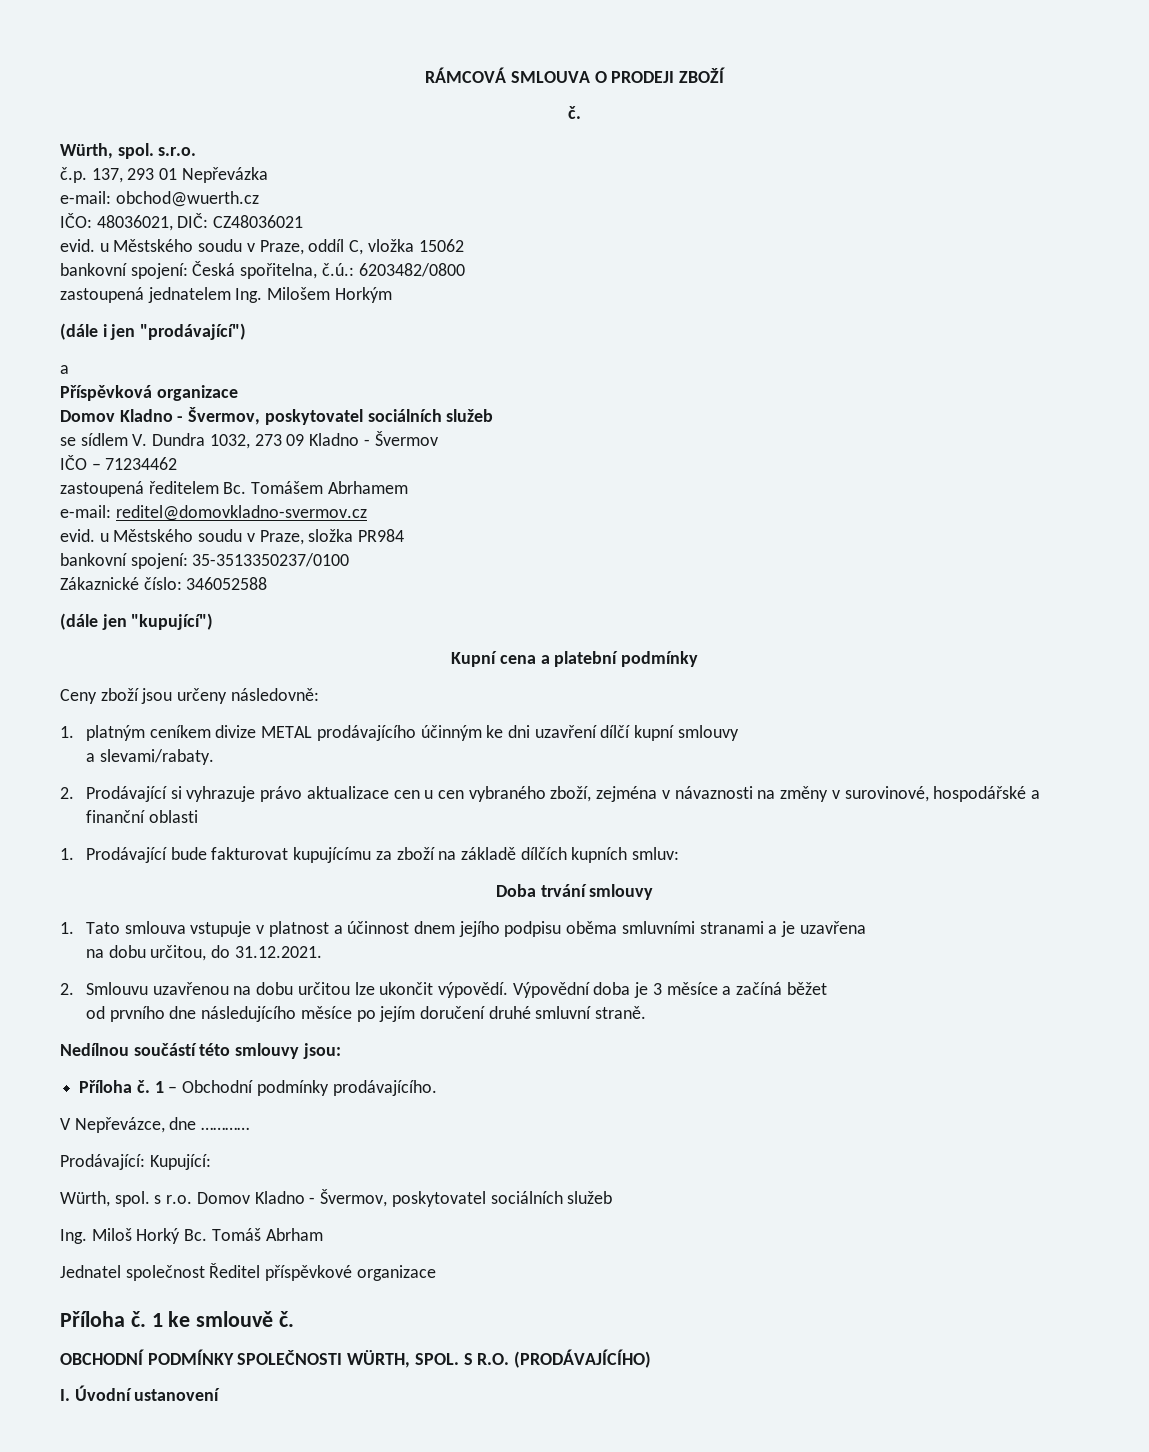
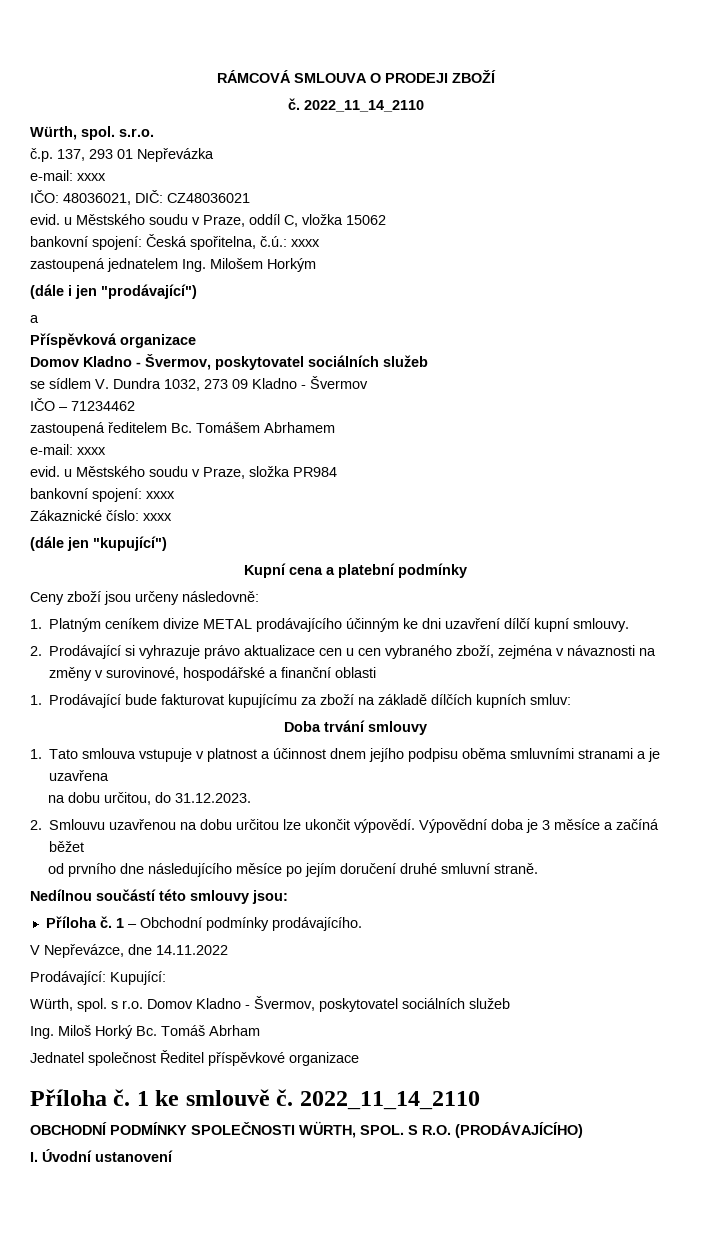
(581, 112) none -> [303,100,424,112] 2022_11_14_2110
[115,191,259,207] obchod@wuerth.cz -> [77,173,106,181] xxxx
[358,263,465,277] 6203482/0800 -> [291,239,320,247] xxxx
[115,505,367,521] reditel@domovkladno-svermov.cz -> [77,447,106,455] xxxx
[192,553,350,567] 35-3513350237/0100 -> [146,491,175,499] xxxx
[186,577,268,590] 346052588 -> [143,513,172,521] xxxx
[85,725,145,741] platným -> [49,618,102,632] Platným
[677,725,739,741] [85,749,214,765] smlouvy // a slevami/rabaty. -> [573,618,630,632] smlouvy.
[234,946,322,958] 31.12.2021. -> [175,793,252,803] 31.12.2023.
[201,1127,250,1130] ………… -> [156,945,228,955] 14.11.2022
(295, 1319) none -> [299,1091,480,1110] 2022_11_14_2110

